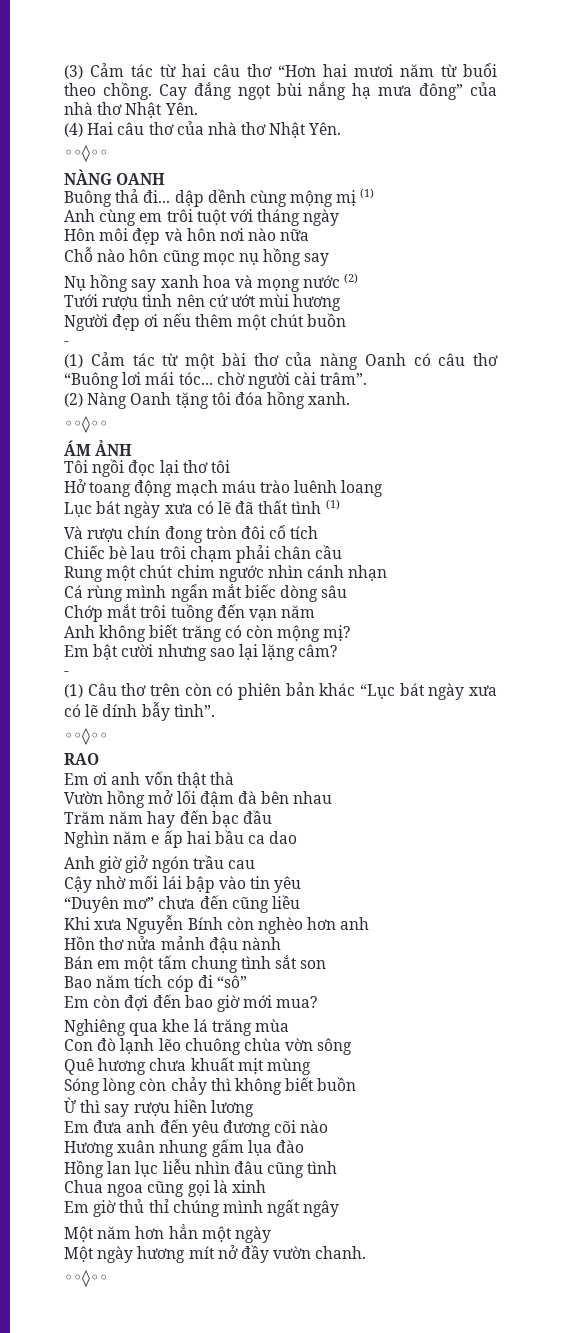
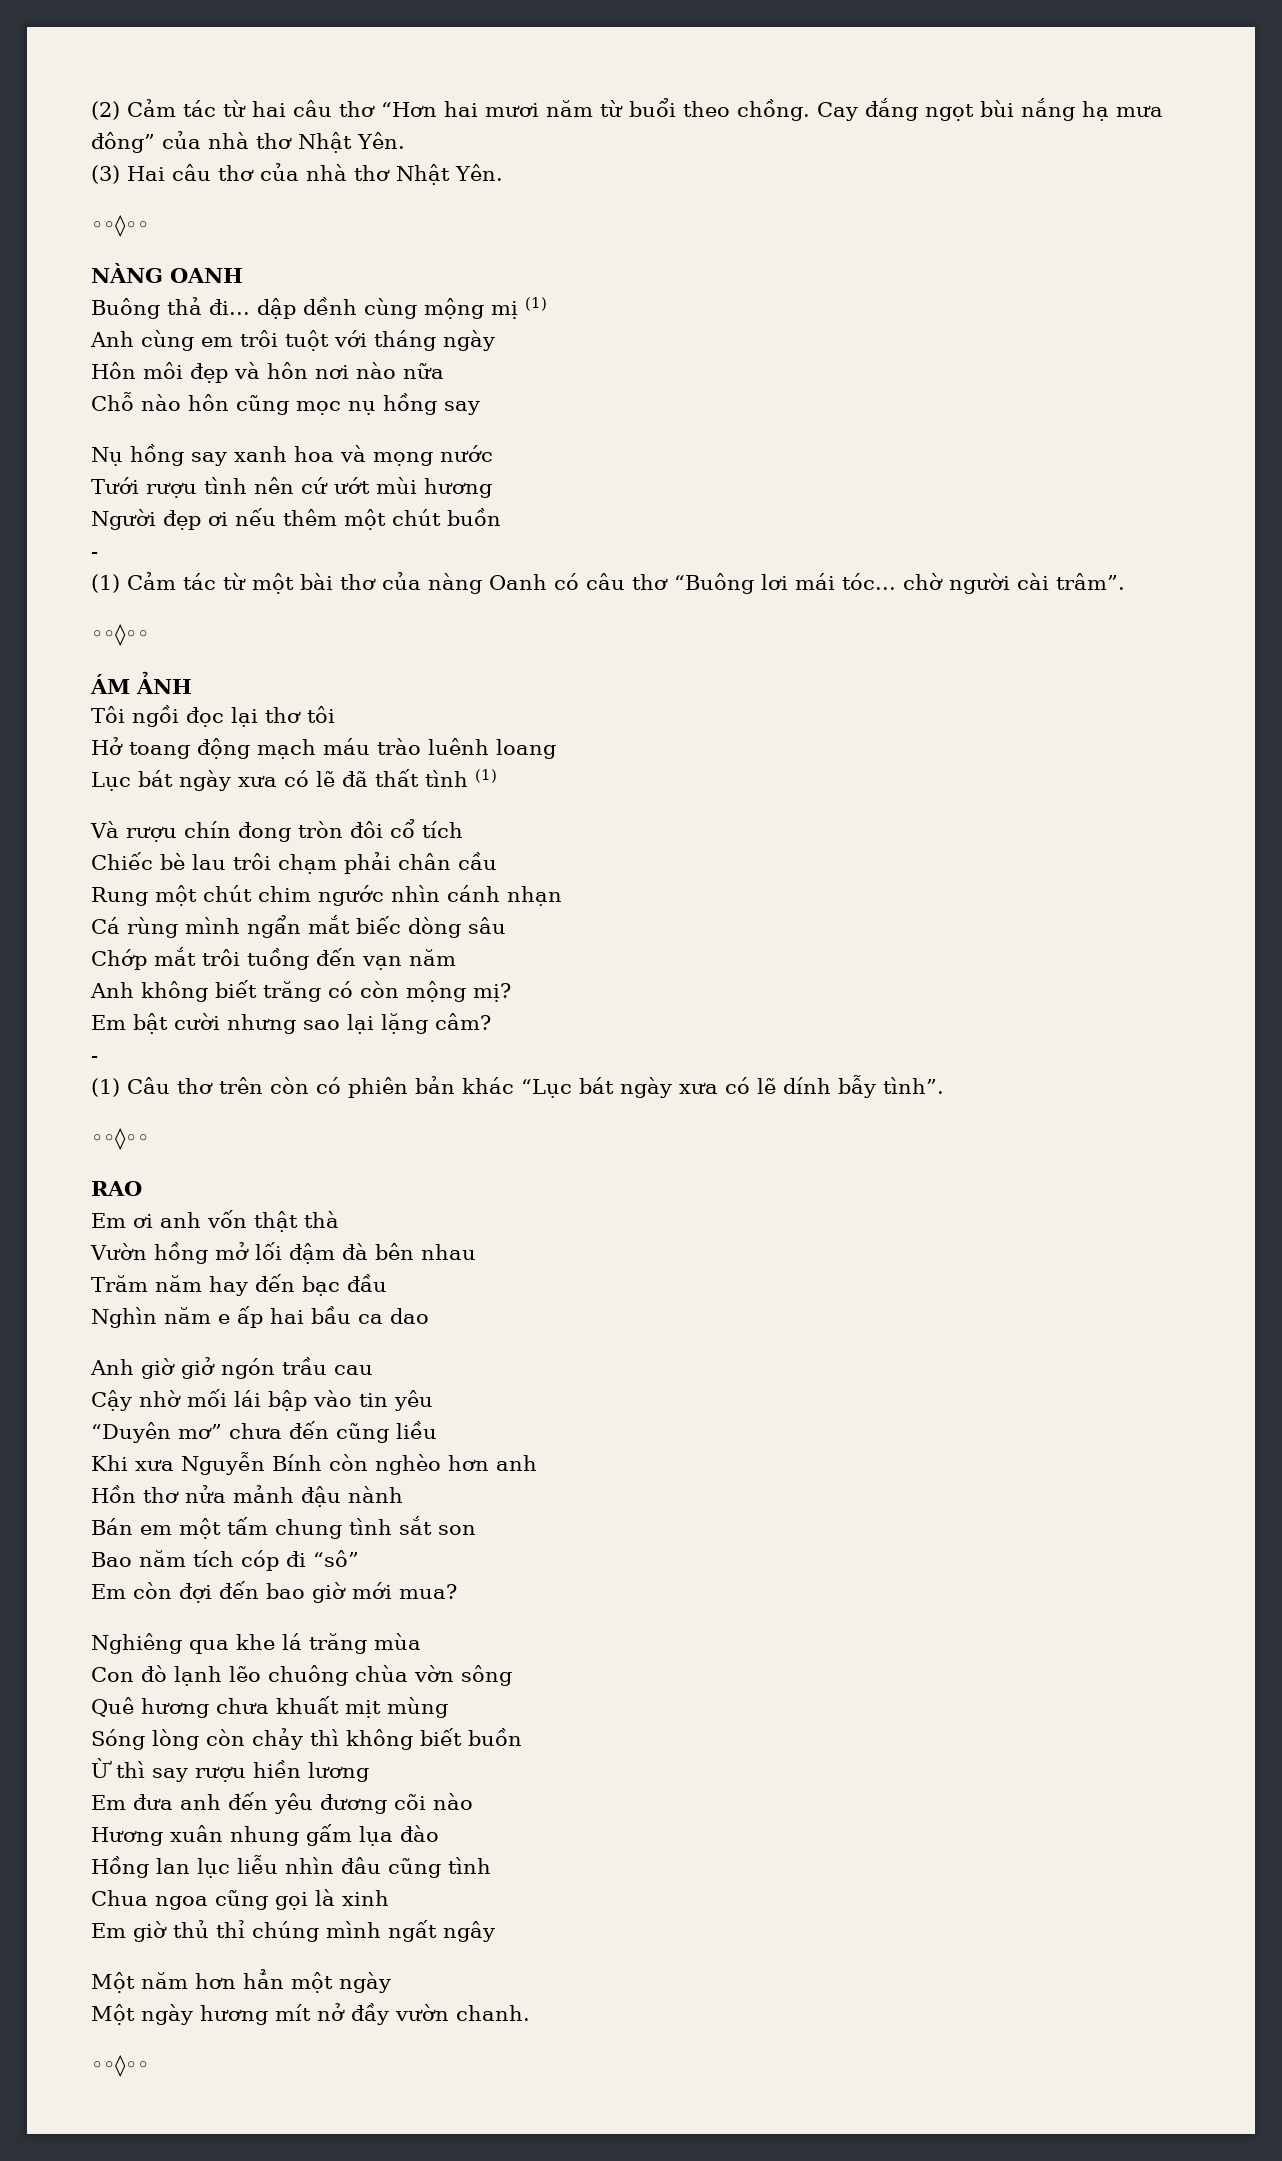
[64,65,83,79] (3) -> [91,101,120,120] (2)
[64,123,83,137] (4) -> [91,165,120,184] (3)
[344,273,359,284] (2) -> (493, 453) none
[64,391,351,409] // (2) Nàng Oanh tặng tôi đóa hồng xanh. -> (1125, 581) none

